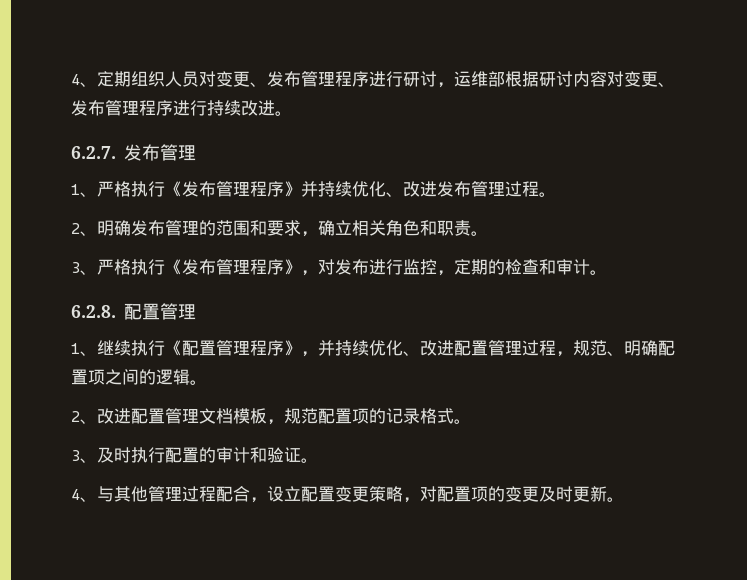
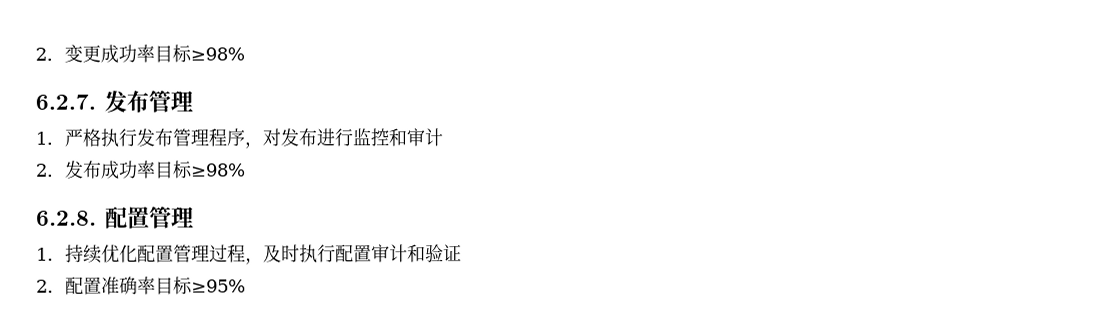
[71,71,675,88] [71,100,292,116] 4、定期组织人员对变更、发布管理程序进行研讨，运维部根据研讨内容对变更、发布管理程序进行持续改进。 -> [35,44,245,63] 2.变更成功率目标≥98%
[71,181,556,197] [71,219,488,237] [71,259,301,275] 1、严格执行《发布管理程序》并持续优化、改进发布管理过程。 // 2、明确发布管理的范围和要求，确立相关角色和职责。 // 3、严格执行《发布管理程序》 -> [35,128,245,147] 1.严格执行发布管理程序
[437,259,539,276] ，定期的检查 -> (389, 137) none
[590,270,607,275] [71,303,197,320] [71,340,454,357] 。 // 6.2.8.配置管理 // 1、继续执行《配置管理程序》，并持续优化、改进 -> [35,160,246,179] [36,206,194,229] [36,244,138,264] // 2.发布成功率目标≥98% // 6.2.8.配置管理 // 1.持续优化
[573,340,675,356] [71,369,207,385] [71,408,471,425] [71,450,97,463] 规范、明确配置项之间的逻辑。 // 2、改进配置管理文档模板，规范配置项的记录格式。 // 3、 -> (264, 261) none
[199,447,216,463] 的 -> (372, 253) none
[301,458,318,463] [71,486,624,503] 。 // 4、与其他管理过程配合，设立配置变更策略，对配置项的变更及时更新。 -> [36,276,246,295] // 2.配置准确率目标≥95%

